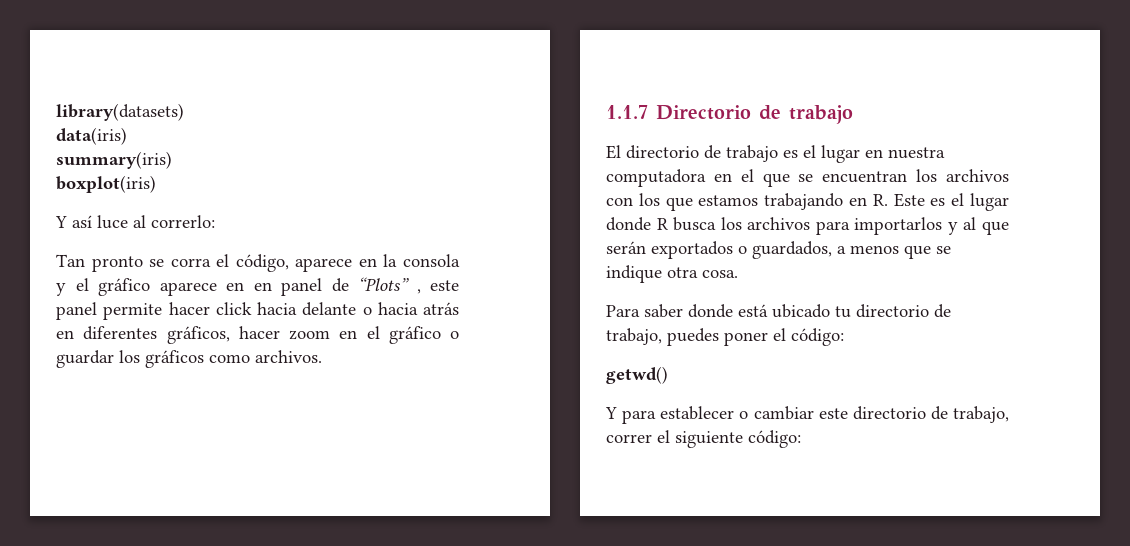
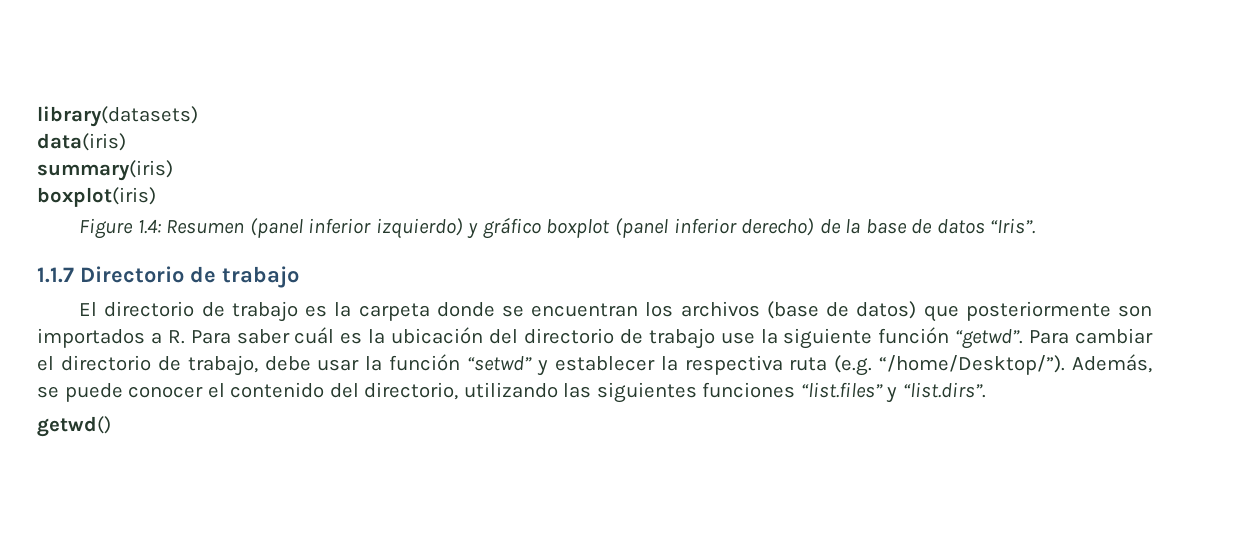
[55,215,215,229] [56,254,460,272] [56,277,459,296] [56,302,459,320] [56,326,459,344] [56,350,322,368] Y así luce al correrlo: // Tan pronto se corra el código, aparece en la consola y el gráfico aparece en en panel de “Plots” , este panel permite hacer click hacia delante o hacia atrás en diferentes gráficos, hacer zoom en el gráfico o guardar los gráficos como archivos. -> [79,217,1036,239] Figure 1.4: Resumen (panel inferior izquierdo) y gráfico boxplot (panel inferior derecho) de la base de datos “Iris”.
[803,145,945,163] [606,169,1009,187] [606,193,1009,211] [606,217,1009,235] [606,241,951,259] [606,265,738,283] [606,304,951,318] [606,328,844,346] [606,366,668,384] [605,406,1009,424] [606,430,801,448] el lugar en nuestra computadora en el que se encuentran los archivos con los que estamos trabajando en R. Este es el lugar donde R busca los archivos para importarlos y al que serán exportados o guardados, a menos que se indique otra cosa. // Para saber donde está ubicado tu directorio de trabajo, puedes poner el código: // getwd() // Y para establecer o cambiar este directorio de trabajo, correr el siguiente código: -> [334,301,1152,322] [37,327,1154,349] [37,354,1152,376] [37,382,986,403] [37,416,111,437] la carpeta donde se encuentran los archivos (base de datos) que posteriormente son importados a R. Para saber cuál es la ubicación del directorio de trabajo use la siguiente función “getwd”. Para cambiar el directorio de trabajo, debe usar la función “setwd” y establecer la respectiva ruta (e.g. “/home/Desktop/”). Además, se puede conocer el contenido del directorio, utilizando las siguientes funciones “list.files” y “list.dirs”. // getwd()

